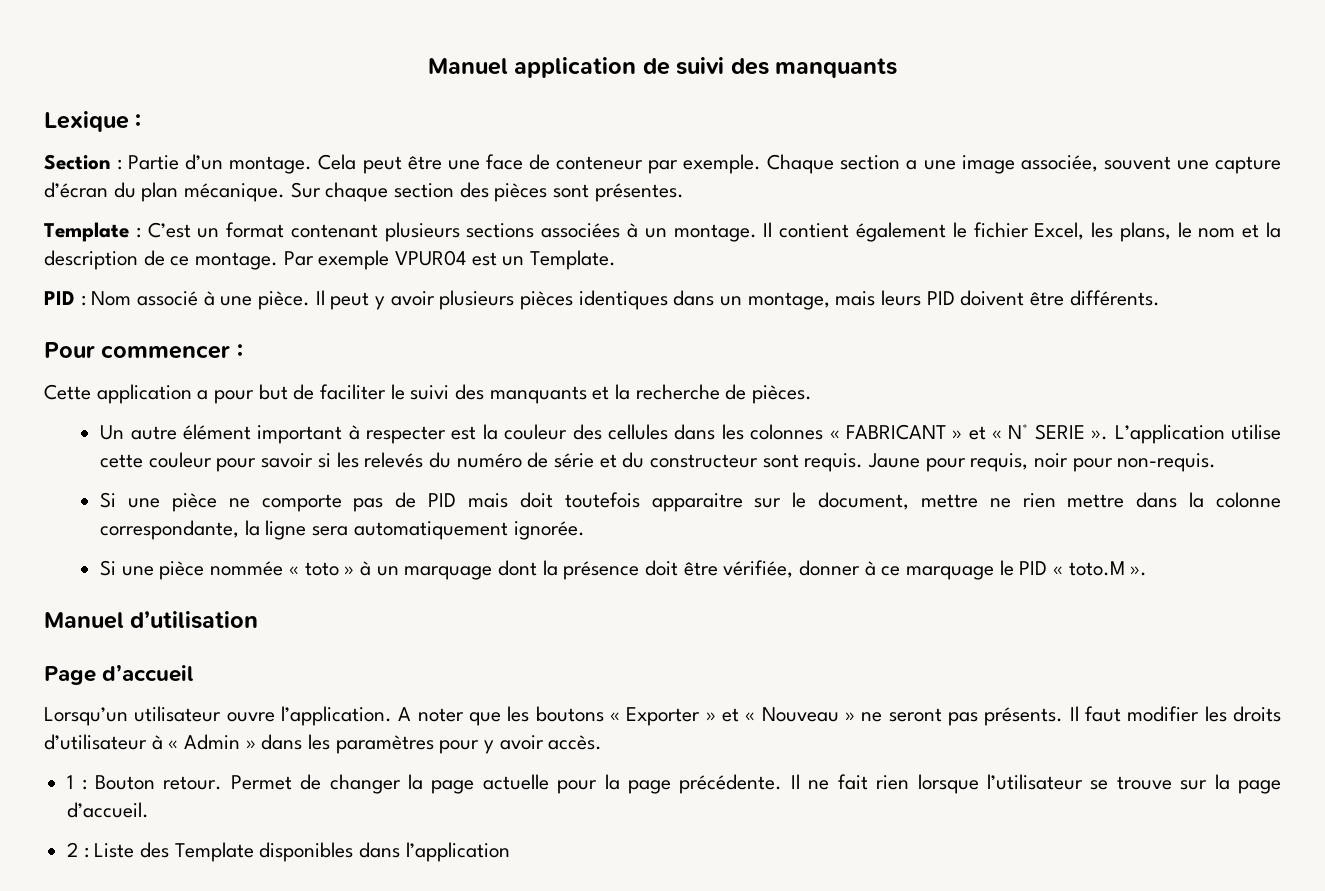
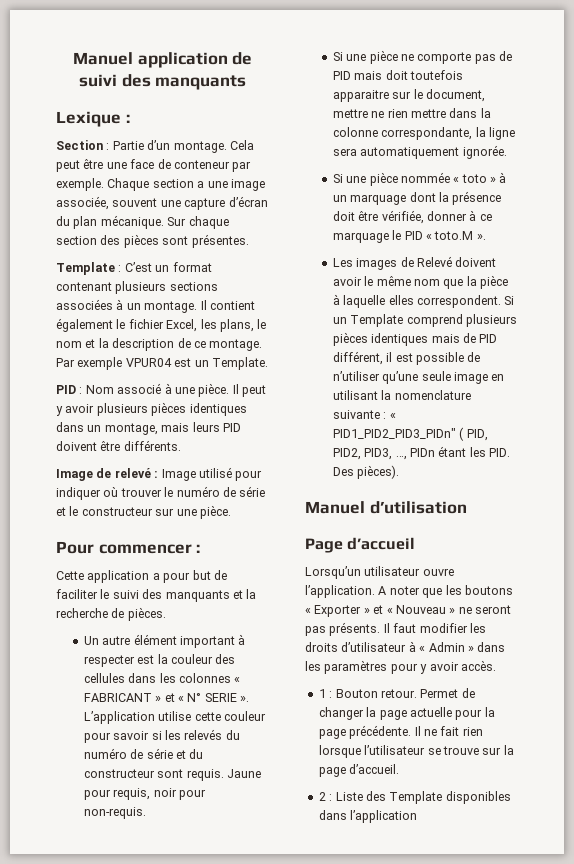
(1160, 298) none -> [56,467,263,481] [56,486,266,500] [56,505,231,519] // Image de relevé : Image utilisé pour indiquer où trouver le numéro de série et le constructeur sur une pièce.
(1148, 571) none -> [332,256,497,270] [332,275,509,289] [332,294,515,308] [332,314,517,327] [332,332,498,346] [332,351,481,365] [332,371,505,384] [332,390,471,400] [332,410,396,419] [332,427,488,441] [332,446,511,460] [332,465,400,479] // Les images de Relevé doivent avoir le même nom que la pièce à laquelle elles correspondent. Si un Template comprend plusieurs pièces identiques mais de PID différent, il est possible de n’utiliser qu’une seule image en utilisant la nomenclature suivante : « PID1_PID2_PID3_PIDn" ( PID, PID2, PID3, …, PIDn étant les PID. Des pièces).

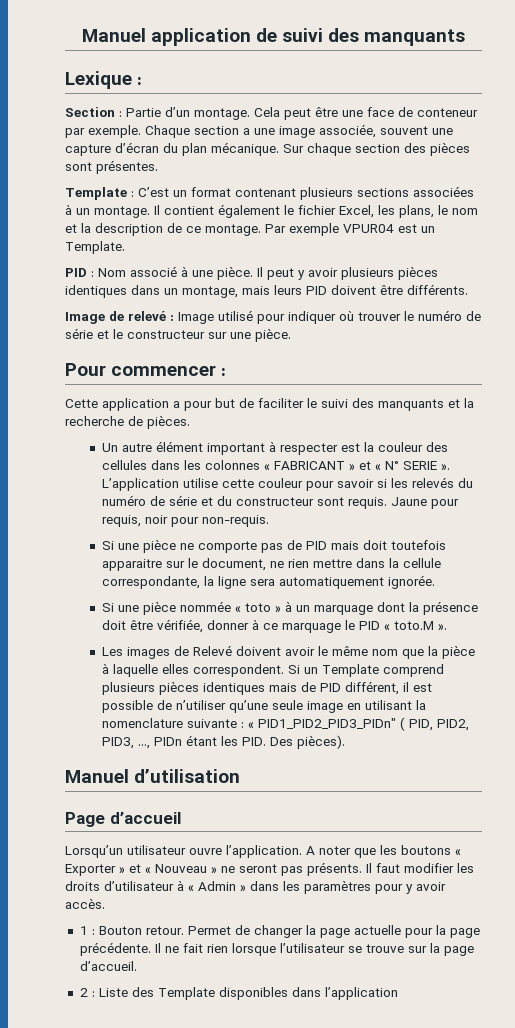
[332,109,368,118] mettre -> (267, 564) none
[332,127,378,137] colonne -> [403,558,442,568] cellule

